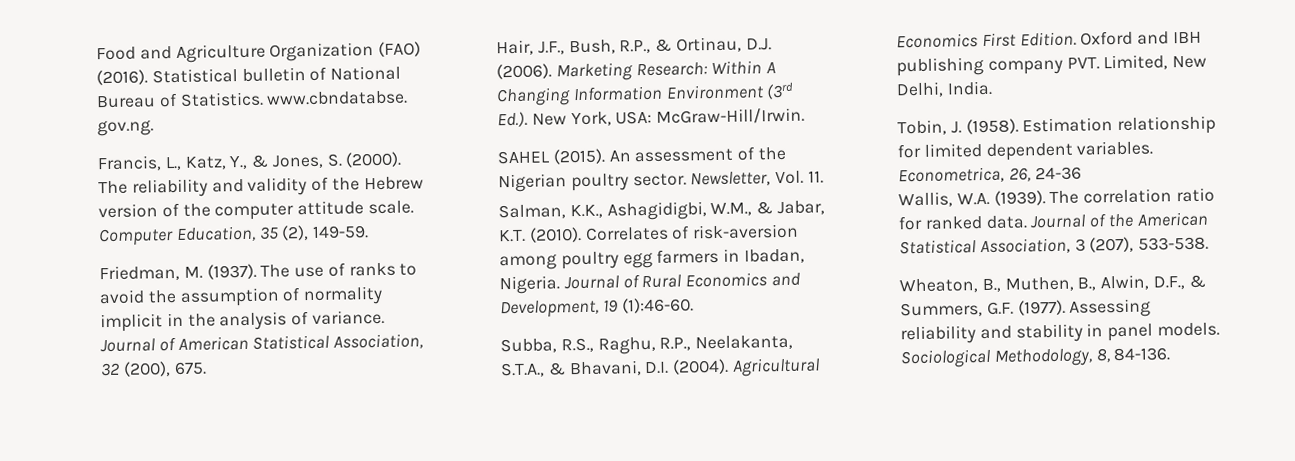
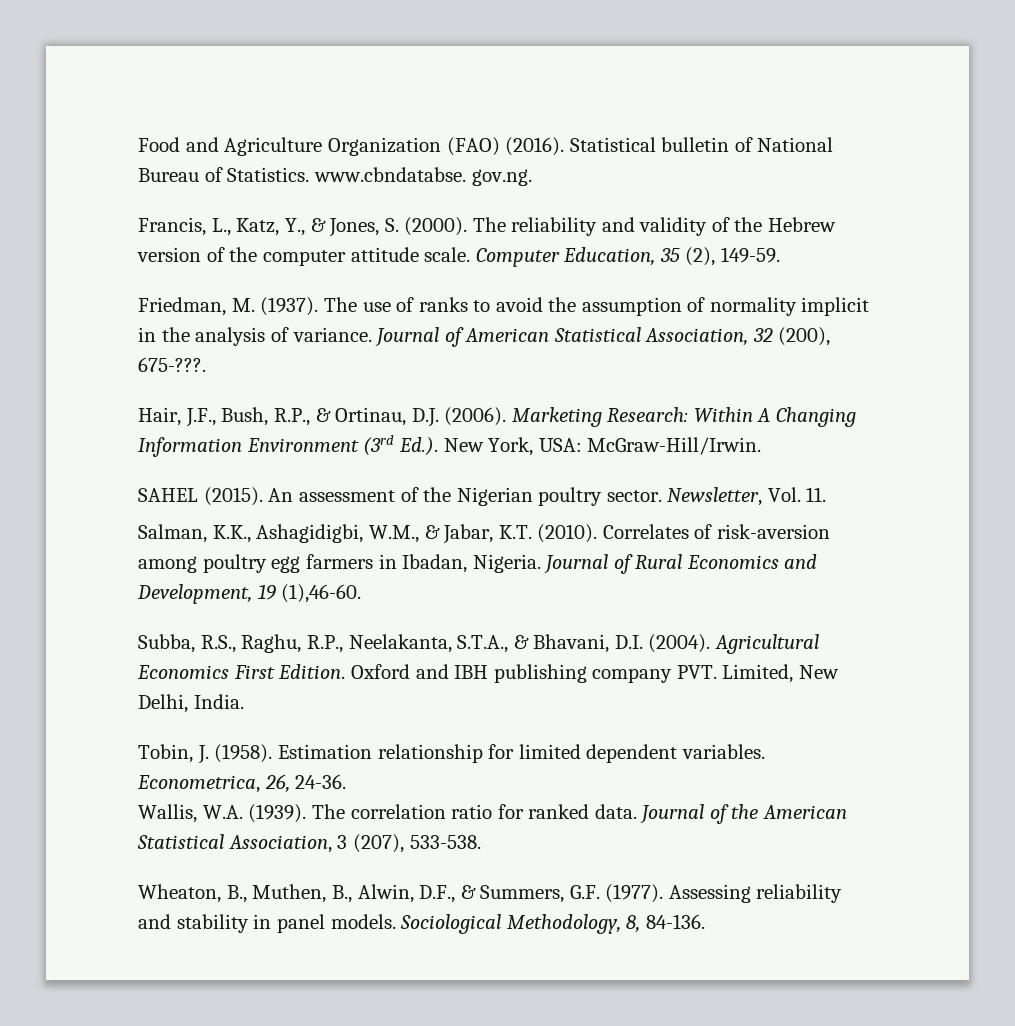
[173,361,207,376] 675. -> [138,357,207,372] 675-???.
[621,297,694,314] (1):46-60. -> [281,584,362,603] (1),46-60.
[1034,166,1082,181] 24-36 -> [295,774,347,789] 24-36.

